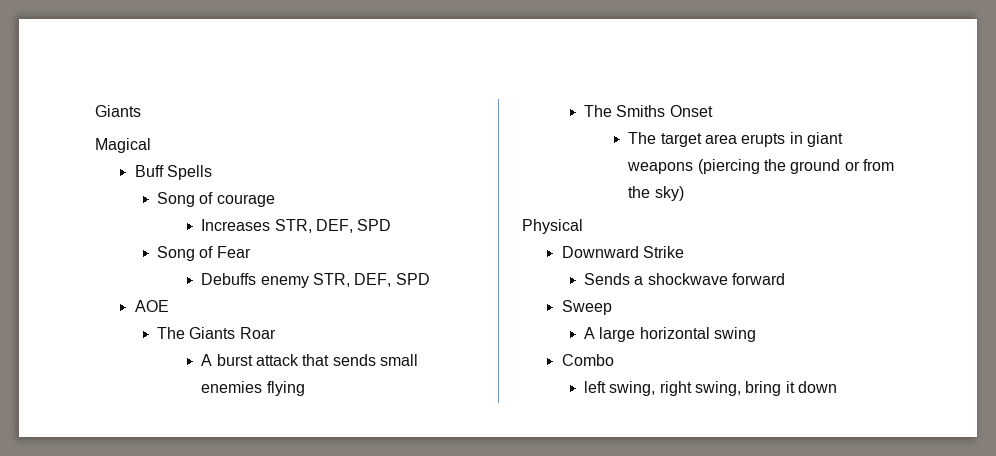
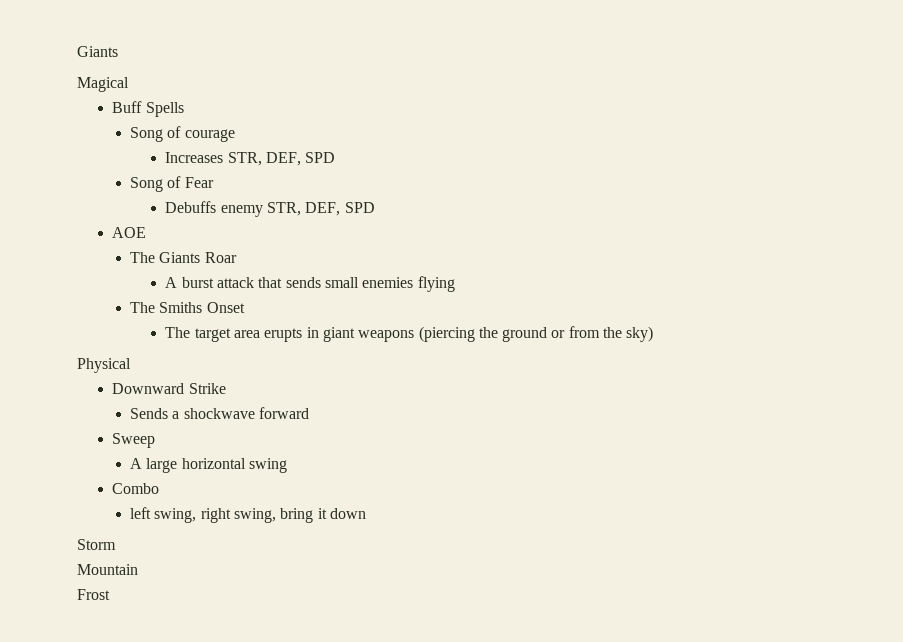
(837, 387) none -> [77,539,116,550] [77,564,138,575] [77,589,110,600] // Storm // Mountain // Frost

